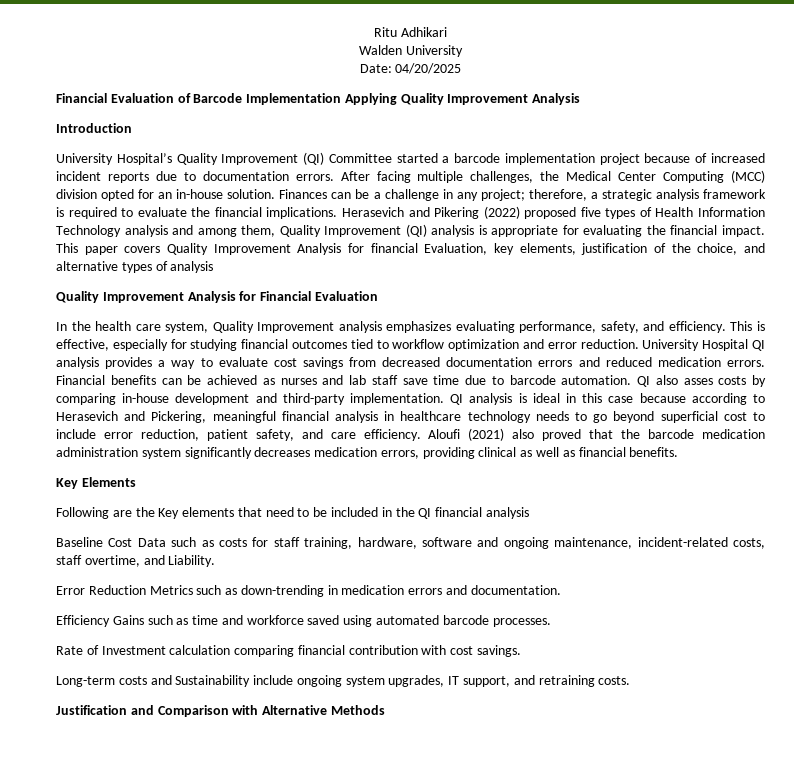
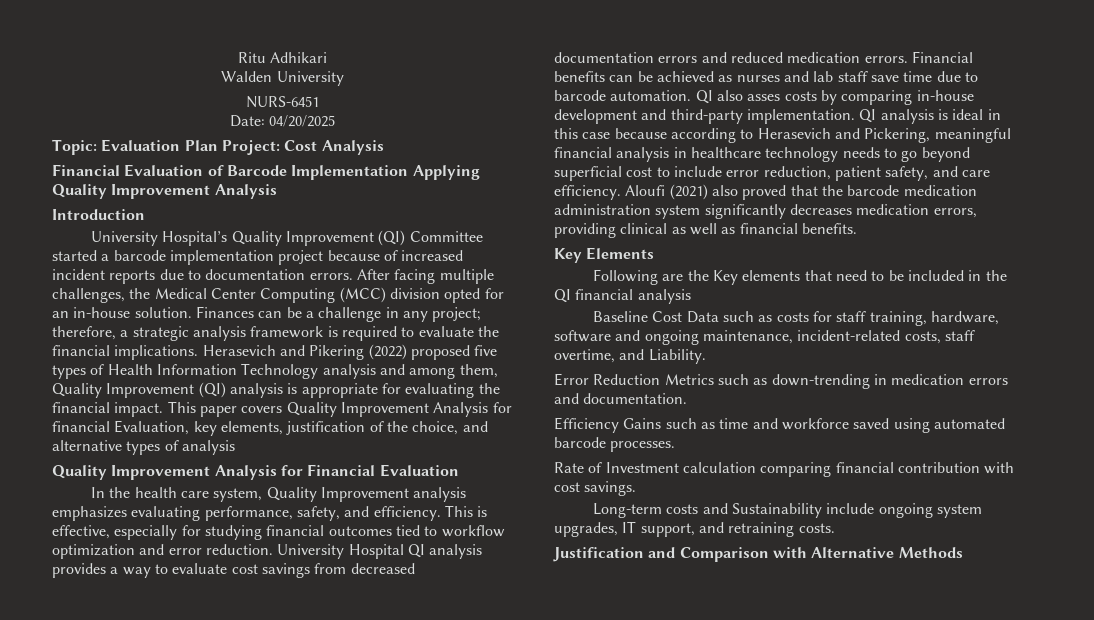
(463, 51) none -> [246,96,319,108] // NURS-6451
(462, 68) none -> [52,139,384,155] // Topic: Evaluation Plan Project: Cost Analysis

